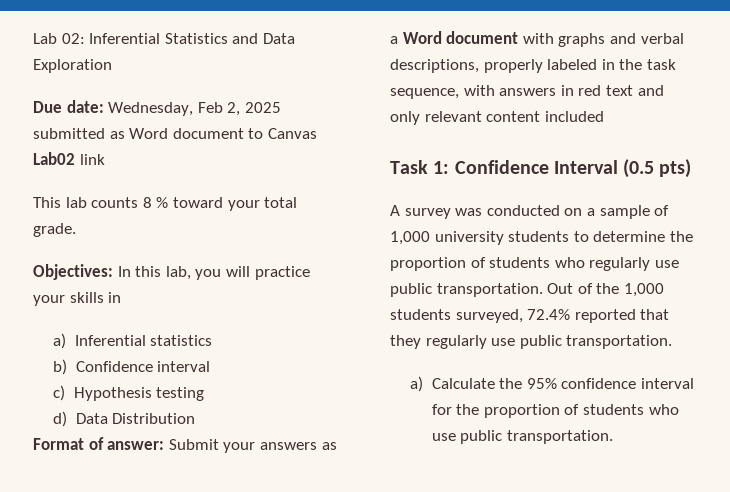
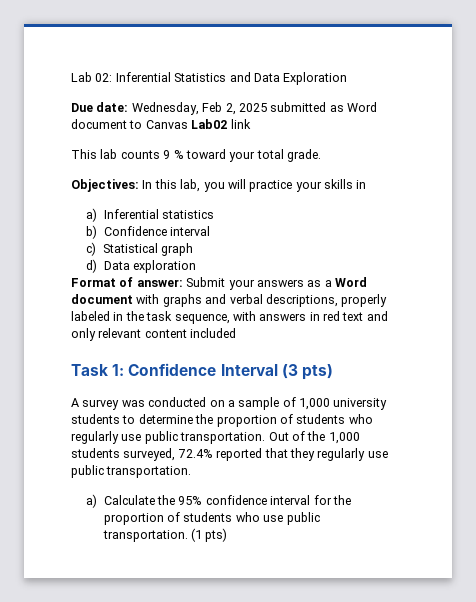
[142,197,152,208] 8 -> [163,150,171,159] 9
[73,387,205,401] Hypothesis testing -> [102,243,194,256] Statistical graph
[112,413,196,424] Distribution -> [133,260,197,273] exploration
[623,159,655,178] (0.5 -> [281,364,298,379] (3
(613, 437) none -> [191,528,228,542] (1 pts)

